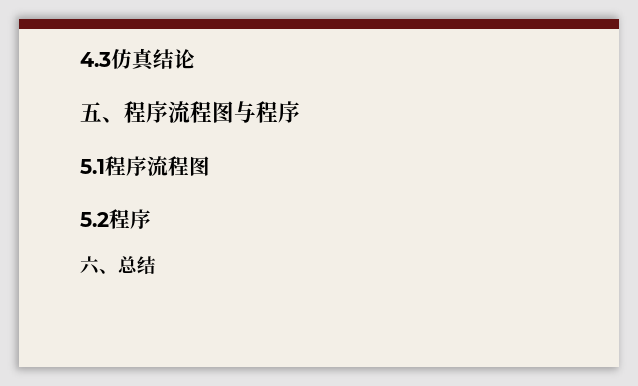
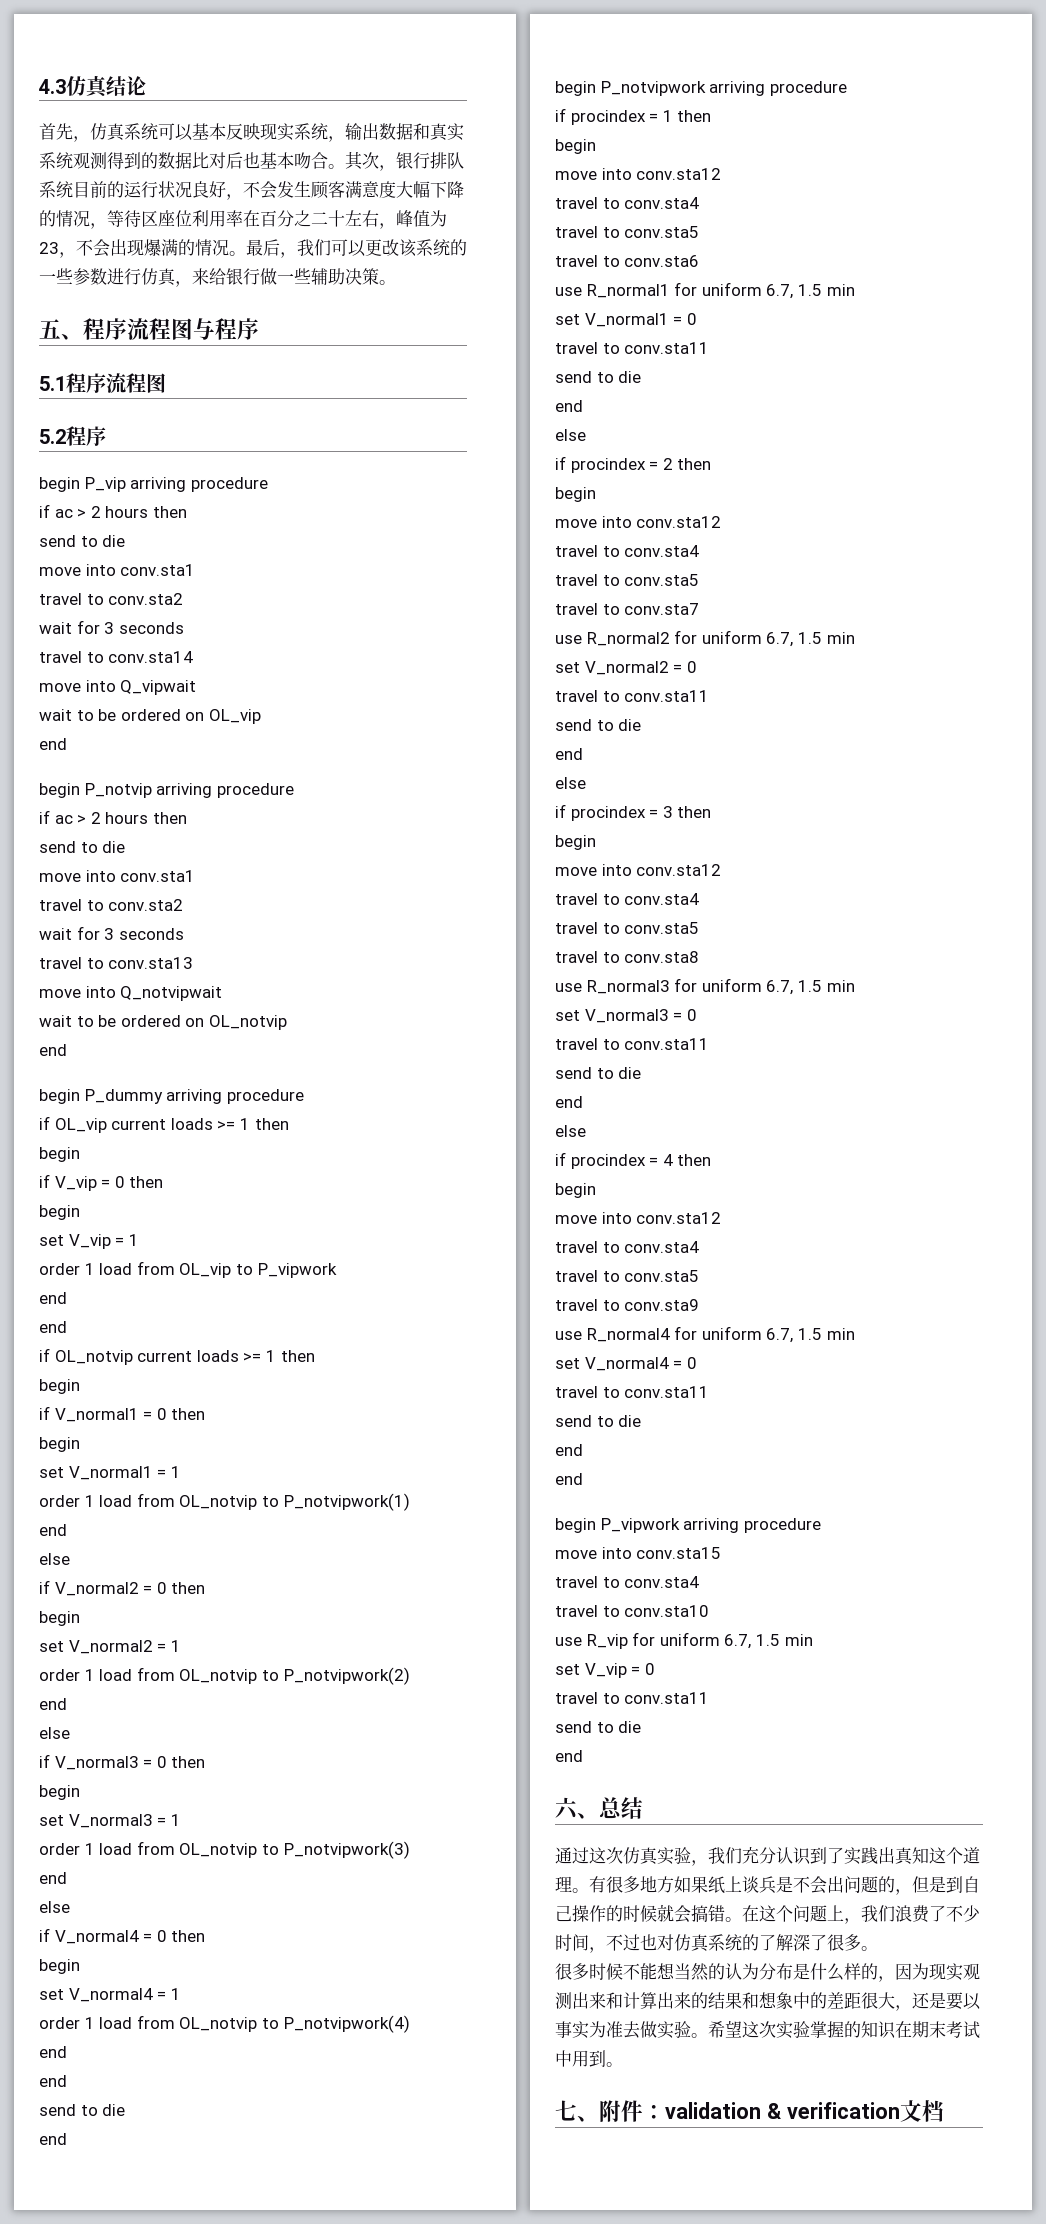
(195, 59) none -> [39,123,464,142] [39,151,464,171] [39,181,464,200] [39,210,447,229] [39,239,467,258] [39,268,396,287] // 首先，仿真系统可以基本反映现实系统，输出数据和真实系统观测得到的数据比对后也基本吻合。其次，银行排队系统目前的运行状况良好，不会发生顾客满意度大幅下降的情况，等待区座位利用率在百分之二十左右，峰值为23，不会出现爆满的情况。最后，我们可以更改该系统的一些参数进行仿真，来给银行做一些辅助决策。
[80,256,156,275] 六、总结 -> [39,477,268,492] [39,504,187,518] [39,535,126,547] [39,564,196,576] [39,593,184,605] [39,620,184,634] [39,651,194,663] [39,680,197,695] [39,709,261,724] [39,738,67,750] [39,783,294,798] [39,810,187,824] [39,841,126,853] [39,870,196,882] [39,899,184,911] [39,926,184,940] [39,957,194,969] [39,986,223,1001] [39,1015,287,1030] [39,1044,67,1056] [39,1089,304,1104] [39,1116,289,1133] [39,1147,80,1162] [39,1174,164,1191] [39,1205,80,1220] [39,1234,139,1249] [39,1261,337,1278] [39,1292,67,1304] [39,1321,67,1333] [39,1348,315,1365] [39,1379,80,1394] [39,1406,206,1422] [39,1437,80,1452] [39,1466,181,1480] [39,1493,410,1511] [39,1524,67,1536] [39,1553,70,1565] [39,1580,206,1596] [39,1611,80,1626] [39,1640,181,1654] [39,1667,410,1685] [39,1698,67,1710] [39,1727,70,1739] [39,1754,206,1770] [39,1785,80,1800] [39,1814,181,1828] [39,1841,410,1859] [39,1872,67,1884] [39,1901,70,1913] [39,1928,206,1944] [39,1959,80,1974] [39,1988,181,2002] [39,2015,410,2033] [39,2046,67,2058] [39,2075,67,2087] [39,2104,126,2116] [39,2133,67,2145] [555,81,847,96] [555,108,712,125] [555,139,596,154] [555,168,722,180] [555,197,700,209] [555,226,700,238] [555,255,700,267] [555,282,855,299] [555,313,697,327] [555,342,710,354] [555,371,642,383] [555,400,583,412] [555,429,586,441] [555,456,712,473] [555,487,596,502] [555,516,722,528] [555,545,700,557] [555,574,700,586] [555,603,700,615] [555,630,855,647] [555,661,697,675] [555,690,710,702] [555,719,642,731] [555,748,583,760] [555,777,586,789] [555,804,712,821] [555,835,596,850] [555,864,722,876] [555,893,700,905] [555,922,700,934] [555,951,700,963] [555,978,855,995] [555,1009,697,1023] [555,1038,710,1050] [555,1067,642,1079] [555,1096,583,1108] [555,1125,586,1137] [555,1152,712,1169] [555,1183,596,1198] [555,1212,722,1224] [555,1241,700,1253] [555,1270,700,1282] [555,1299,700,1311] [555,1326,855,1343] [555,1357,697,1371] [555,1386,710,1398] [555,1415,642,1427] [555,1444,583,1456] [555,1473,583,1485] [555,1518,821,1533] [555,1547,722,1559] [555,1576,700,1588] [555,1605,710,1617] [555,1632,813,1649] [555,1663,655,1678] [555,1692,710,1704] [555,1721,642,1733] [555,1750,583,1762] [555,1797,643,1820] [555,1846,980,1866] [555,1876,980,1895] [555,1904,980,1924] [555,1934,878,1953] [555,1963,980,1982] [555,1992,981,2011] [555,2020,980,2039] [555,2050,623,2067] [555,2100,944,2122] begin P_vip arriving procedure // if ac > 2 hours then // send to die // move into conv.sta1 // travel to conv.sta2 // wait for 3 seconds // travel to conv.sta14 // move into Q_vipwait // wait to be ordered on OL_vip // end // begin P_notvip arriving procedure // if ac > 2 hours then // send to die // move into conv.sta1 // travel to conv.sta2 // wait for 3 seconds // travel to conv.sta13 // move into Q_notvipwait // wait to be ordered on OL_notvip // end // begin P_dummy arriving procedure // if OL_vip current loads >= 1 then // begin // if V_vip = 0 then // begin // set V_vip = 1 // order 1 load from OL_vip to P_vipwork // end // end // if OL_notvip current loads >= 1 then // begin // if V_normal1 = 0 then // begin // set V_normal1 = 1 // order 1 load from OL_notvip to P_notvipwork(1) // end // else // if V_normal2 = 0 then // begin // set V_normal2 = 1 // order 1 load from OL_notvip to P_notvipwork(2) // end // else // if V_normal3 = 0 then // begin // set V_normal3 = 1 // order 1 load from OL_notvip to P_notvipwork(3) // end // else // if V_normal4 = 0 then // begin // set V_normal4 = 1 // order 1 load from OL_notvip to P_notvipwork(4) // end // end // send to die // end // begin P_notvipwork arriving procedure // if procindex = 1 then // begin // move into conv.sta12 // travel to conv.sta4 // travel to conv.sta5 // travel to conv.sta6 // use R_normal1 for uniform 6.7, 1.5 min // set V_normal1 = 0 // travel to conv.sta11 // send to die // end // else // if procindex = 2 then // begin // move into conv.sta12 // travel to conv.sta4 // travel to conv.sta5 // travel to conv.sta7 // use R_normal2 for uniform 6.7, 1.5 min // set V_normal2 = 0 // travel to conv.sta11 // send to die // end // else // if procindex = 3 then // begin // move into conv.sta12 // travel to conv.sta4 // travel to conv.sta5 // travel to conv.sta8 // use R_normal3 for uniform 6.7, 1.5 min // set V_normal3 = 0 // travel to conv.sta11 // send to die // end // else // if procindex = 4 then // begin // move into conv.sta12 // travel to conv.sta4 // travel to conv.sta5 // travel to conv.sta9 // use R_normal4 for uniform 6.7, 1.5 min // set V_normal4 = 0 // travel to conv.sta11 // send to die // end // end // begin P_vipwork arriving procedure // move into conv.sta15 // travel to conv.sta4 // travel to conv.sta10 // use R_vip for uniform 6.7, 1.5 min // set V_vip = 0 // travel to conv.sta11 // send to die // end // 六、总结 // 通过这次仿真实验，我们充分认识到了实践出真知这个道理。有很多地方如果纸上谈兵是不会出问题的，但是到自己操作的时候就会搞错。在这个问题上，我们浪费了不少时间，不过也对仿真系统的了解深了很多。 // 很多时候不能想当然的认为分布是什么样的，因为现实观测出来和计算出来的结果和想象中的差距很大，还是要以事实为准去做实验。希望这次实验掌握的知识在期末考试中用到。 // 七、附件：validation & verification文档

